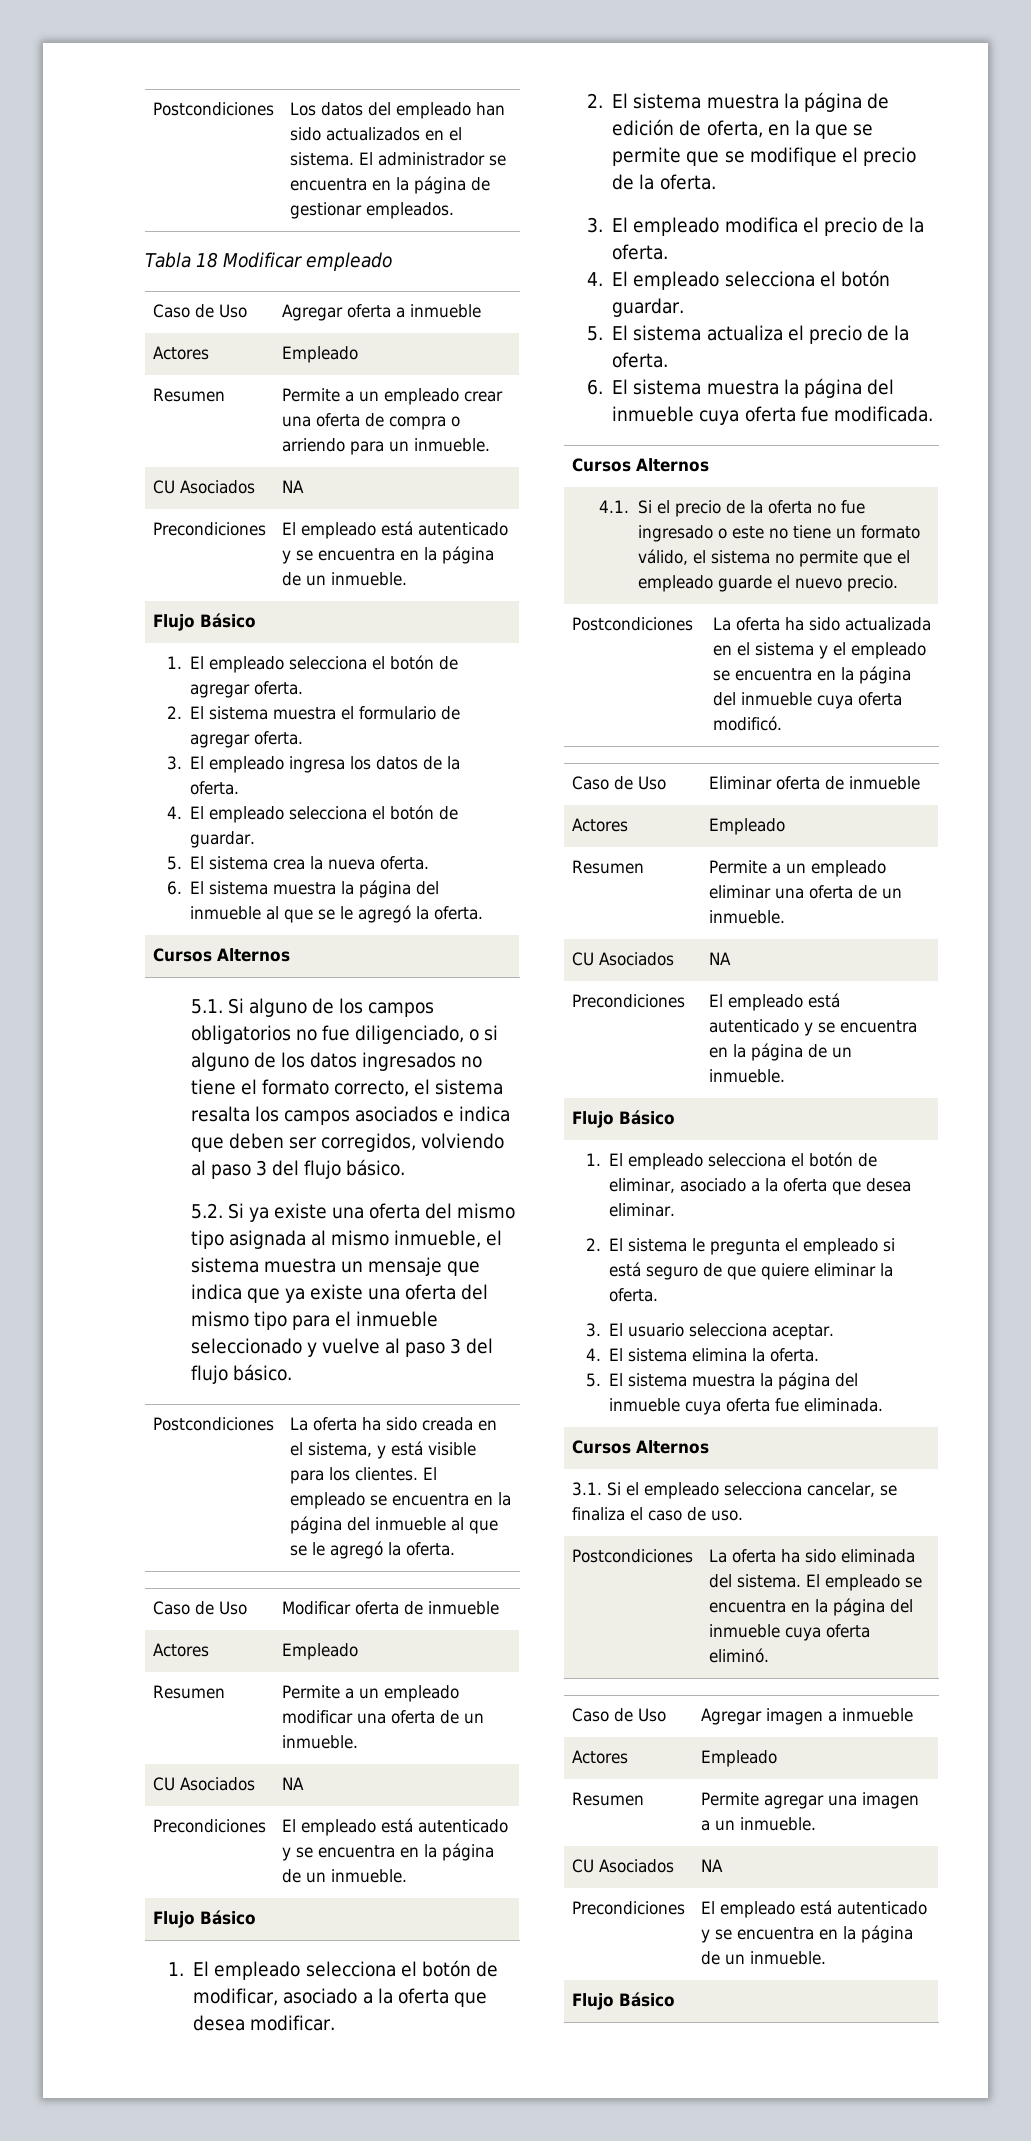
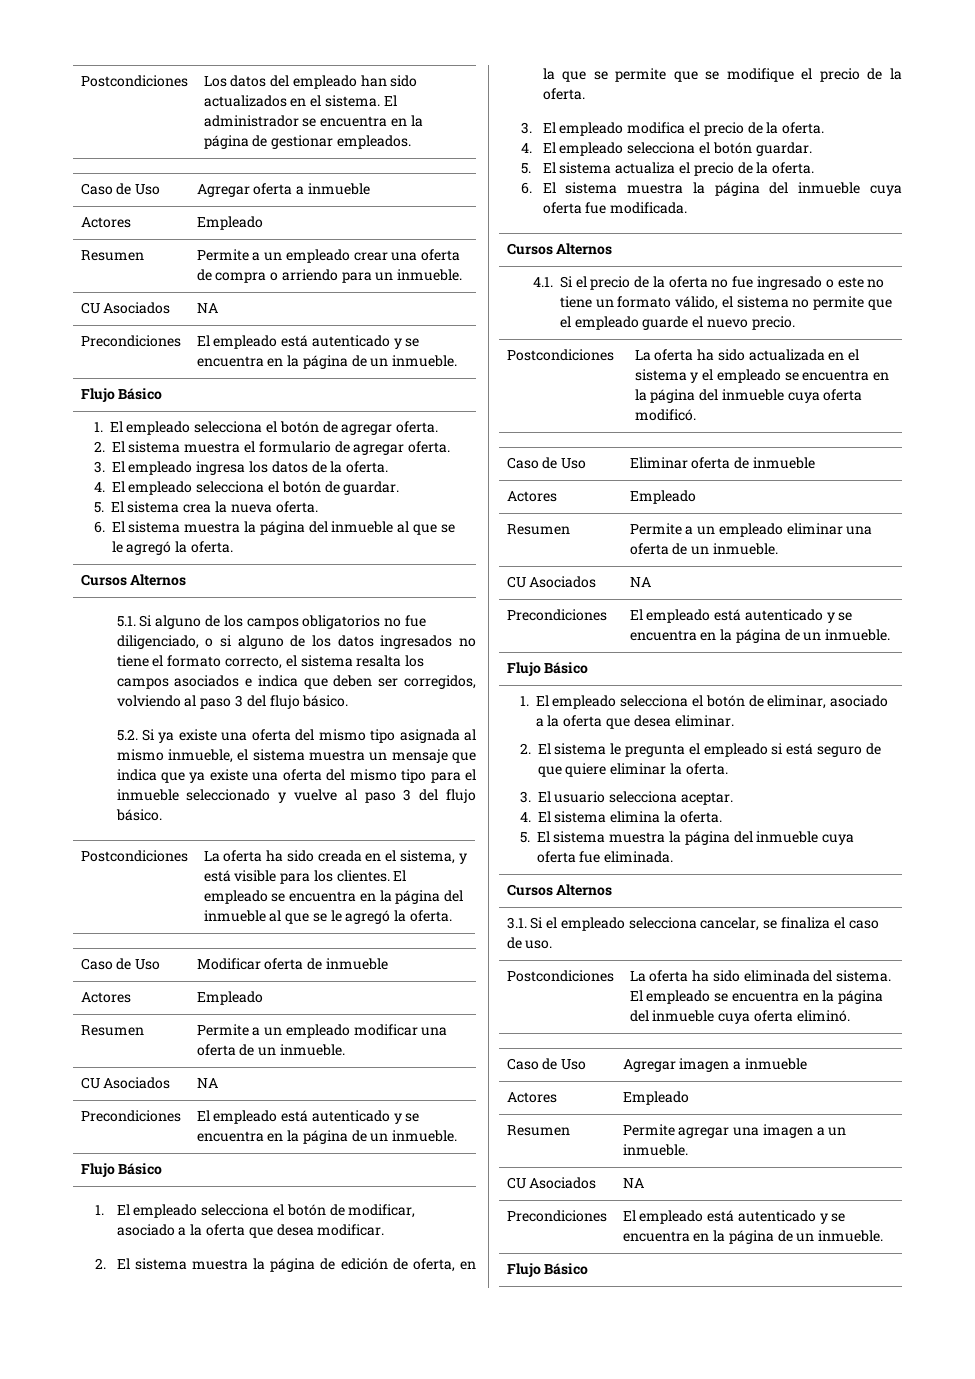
[145,252,393,271] // Tabla 18 Modificar empleado -> (411, 142) none

